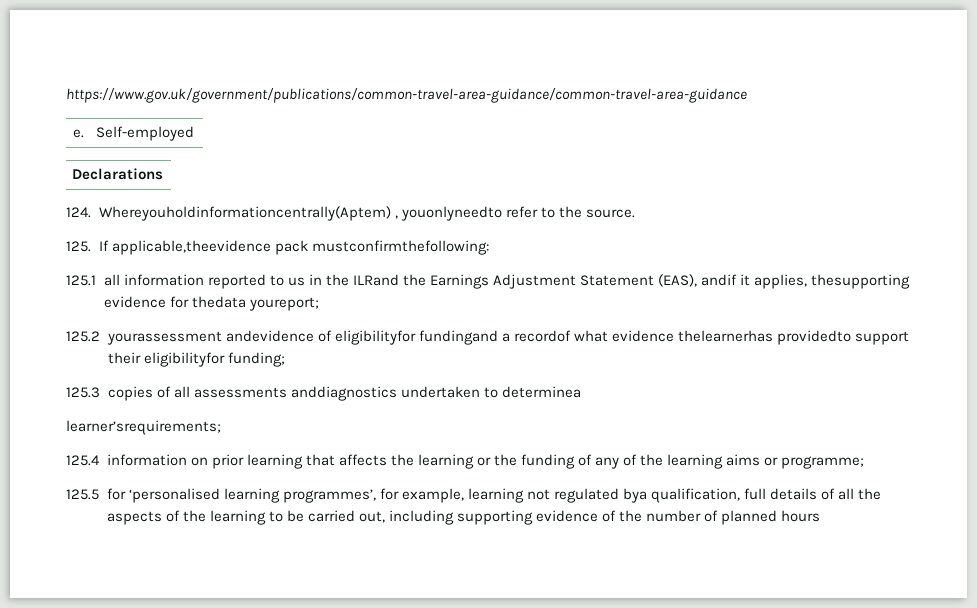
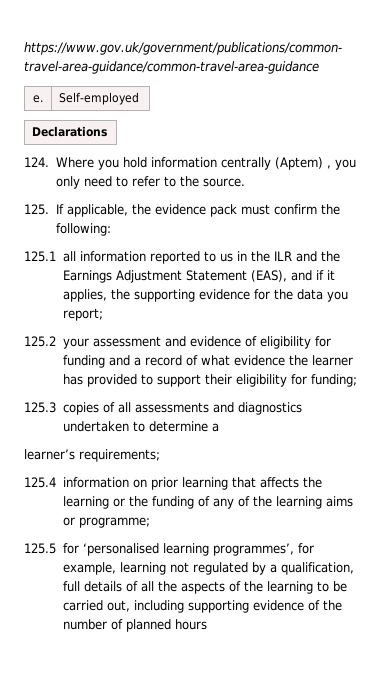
[98,206,502,221] Whereyouholdinformationcentrally(Aptem) , youonlyneedto -> [55,157,356,170] [55,176,128,189] Where you hold information centrally (Aptem) , you only need to
[111,240,489,255] applicable,theevidence pack mustconfirmthefollowing: -> [66,204,340,217] [55,223,111,236] applicable, the evidence pack must confirm the following:
[352,274,399,286] ILRand -> [273,251,317,262] ILR and
[701,274,911,289] [103,296,319,311] [66,330,910,345] [107,352,225,367] andif it applies, thesupporting evidence for thedata youreport; // 125.2 yourassessment andevidence of eligibilityfor fundingand a recordof what evidence thelearnerhas providedto support their eligibilityfor -> [290,270,335,281] [62,289,348,302] [62,308,103,321] [24,336,331,349] [62,355,353,368] [62,374,307,387] and if it applies, the supporting evidence for the data you report; // 125.2 your assessment and evidence of eligibility for funding and a record of what evidence the learner has provided to support their eligibility for
[290,386,581,401] [66,420,221,435] anddiagnostics undertaken to determinea // learner’srequirements; -> [212,402,302,415] [62,421,219,432] [24,449,160,462] and diagnostics undertaken to determine a // learner’s requirements;
[622,488,647,503] bya -> [251,562,277,575] by a

